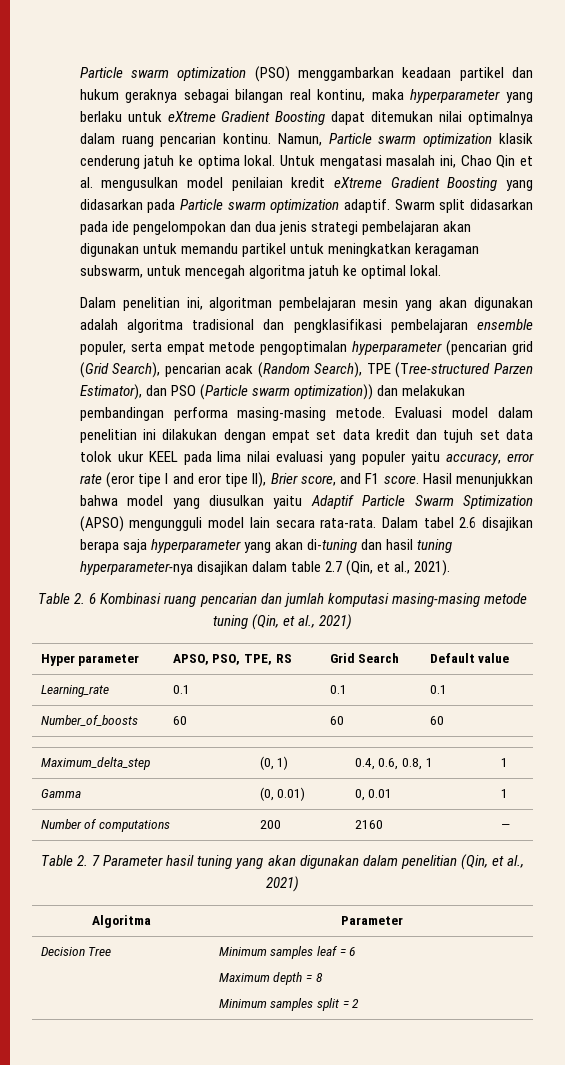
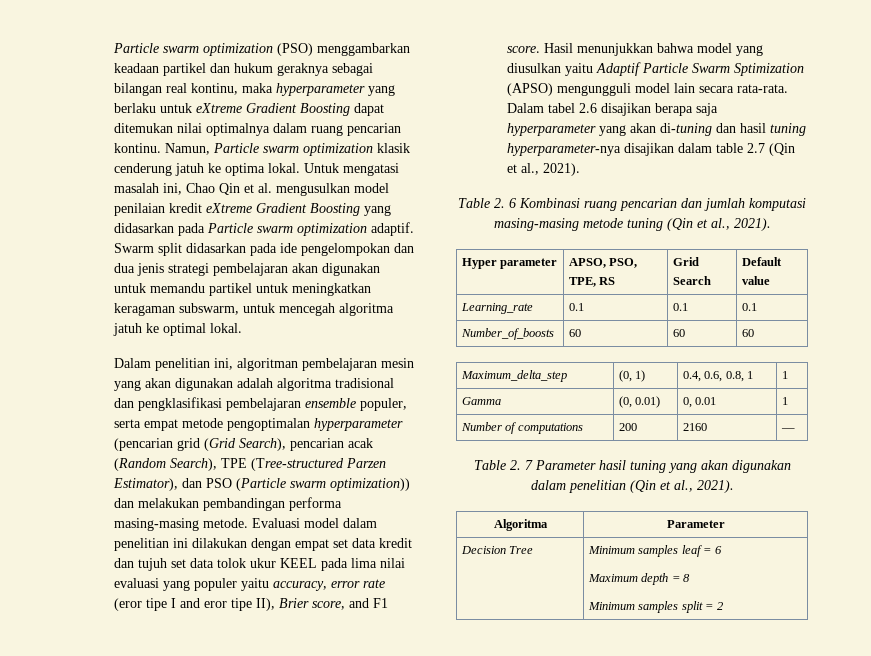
[345,560,373,576] (Qin, -> [768,143,795,156] (Qin
[251,614,353,630] (Qin, et al., 2021) -> [666,218,771,231] (Qin et al., 2021).
[460,854,524,870] [266,876,299,892] (Qin, et al., 2021) -> [629,480,734,493] (Qin et al., 2021).

